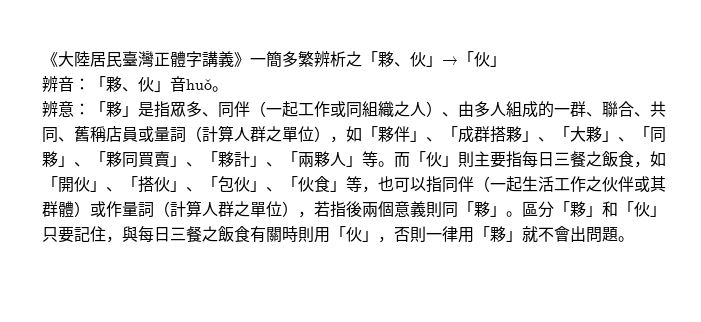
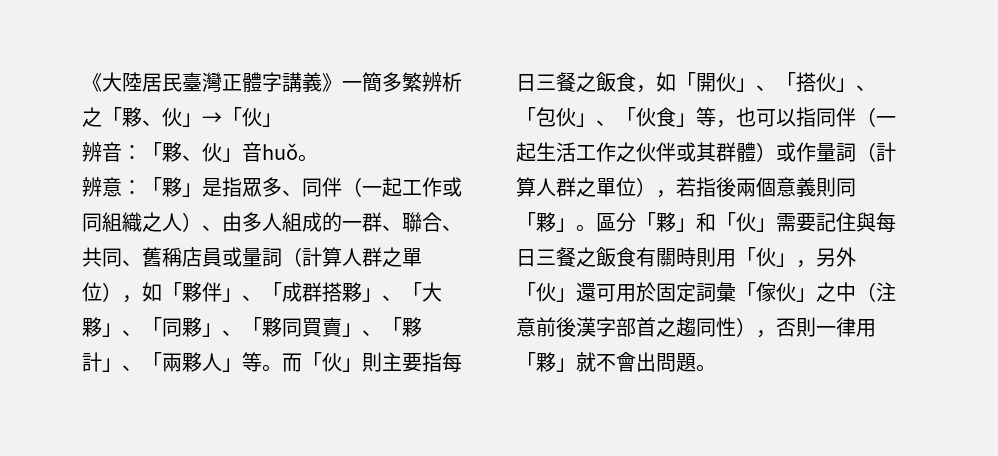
[42,226,122,243] 只要記住， -> [776,212,856,232] 需要記住
(394, 239) none -> [816,247,856,267] [516,282,896,302] [516,317,776,338] 另外「伙」還可用於固定詞彙「傢伙」之中（注意前後漢字部首之趨同性），

